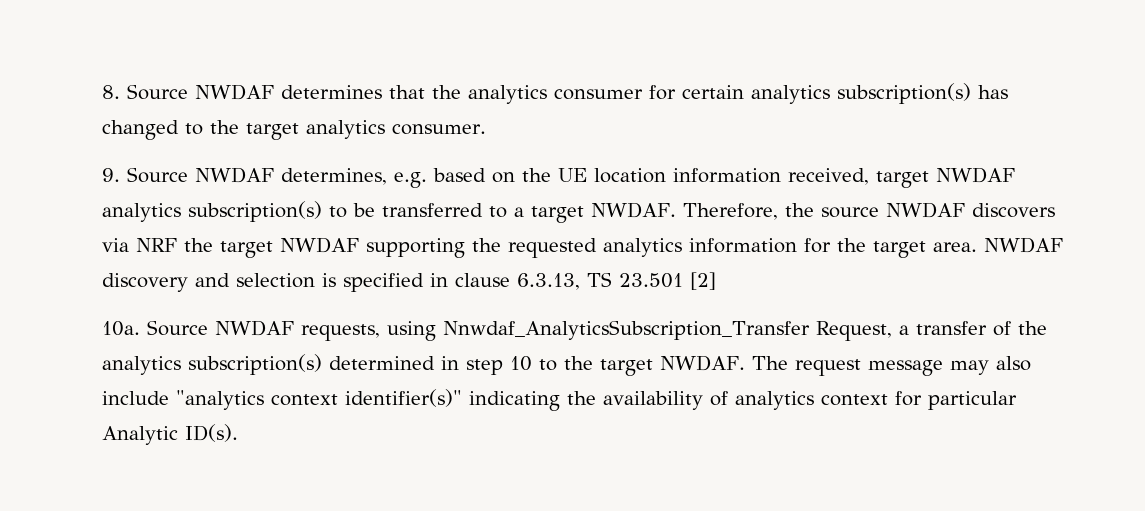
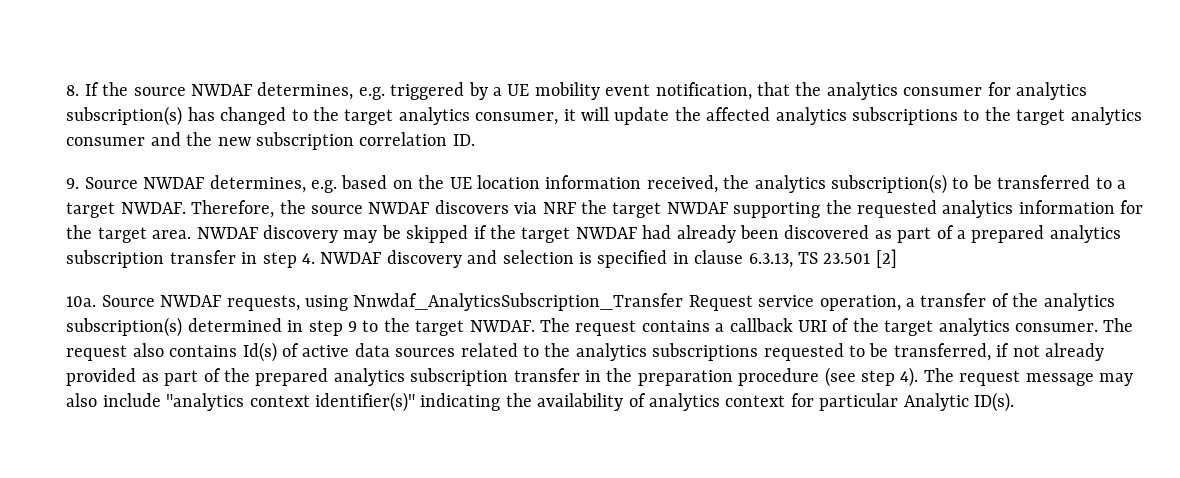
[126,84,382,100] Source NWDAF determines -> [84,82,752,100] If the source NWDAF determines, e.g. triggered by a UE mobility event notification,
[681,85,744,99] certain -> (1011, 89) none
[391,124,486,135] consumer. -> [475,107,1142,125] [66,132,475,150] consumer, it will update the affected analytics subscriptions to the target analytics consumer and the new subscription correlation ID.
[875,167,1015,188] target NWDAF -> [723,175,750,189] the
(188, 282) none -> [343,225,1121,243] [66,250,462,268] may be skipped if the target NWDAF had already been discovered as part of a prepared analytics subscription transfer in step 4. NWDAF discovery
[815,321,892,341] Request, -> [688,295,901,311] Request service operation,
[509,356,532,371] 10 -> [348,321,358,332] 9
(861, 367) none -> [641,318,1134,336] [66,342,1105,362] [66,367,1021,387] contains a callback URI of the target analytics consumer. The request also contains Id(s) of active data sources related to the analytics subscriptions requested to be transferred, if not already provided as part of the prepared analytics subscription transfer in the preparation procedure (see step 4). The request

